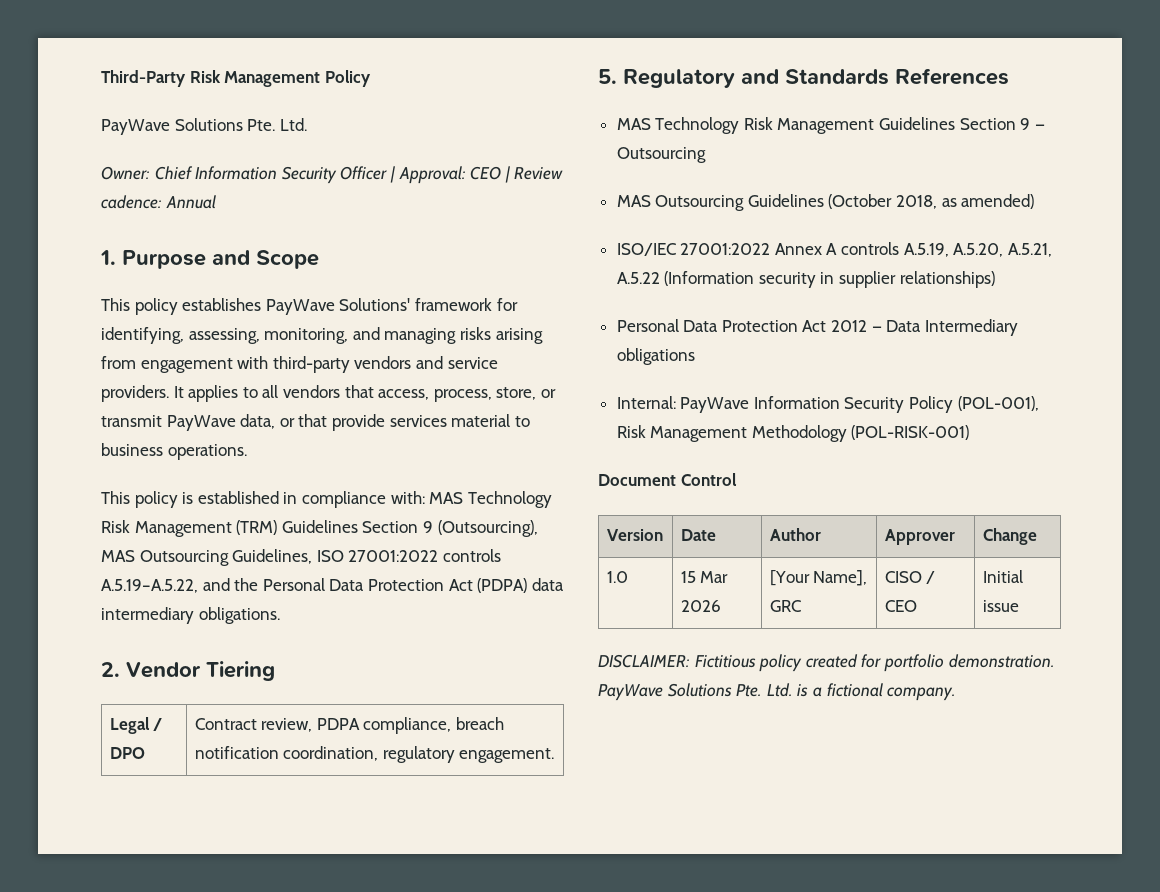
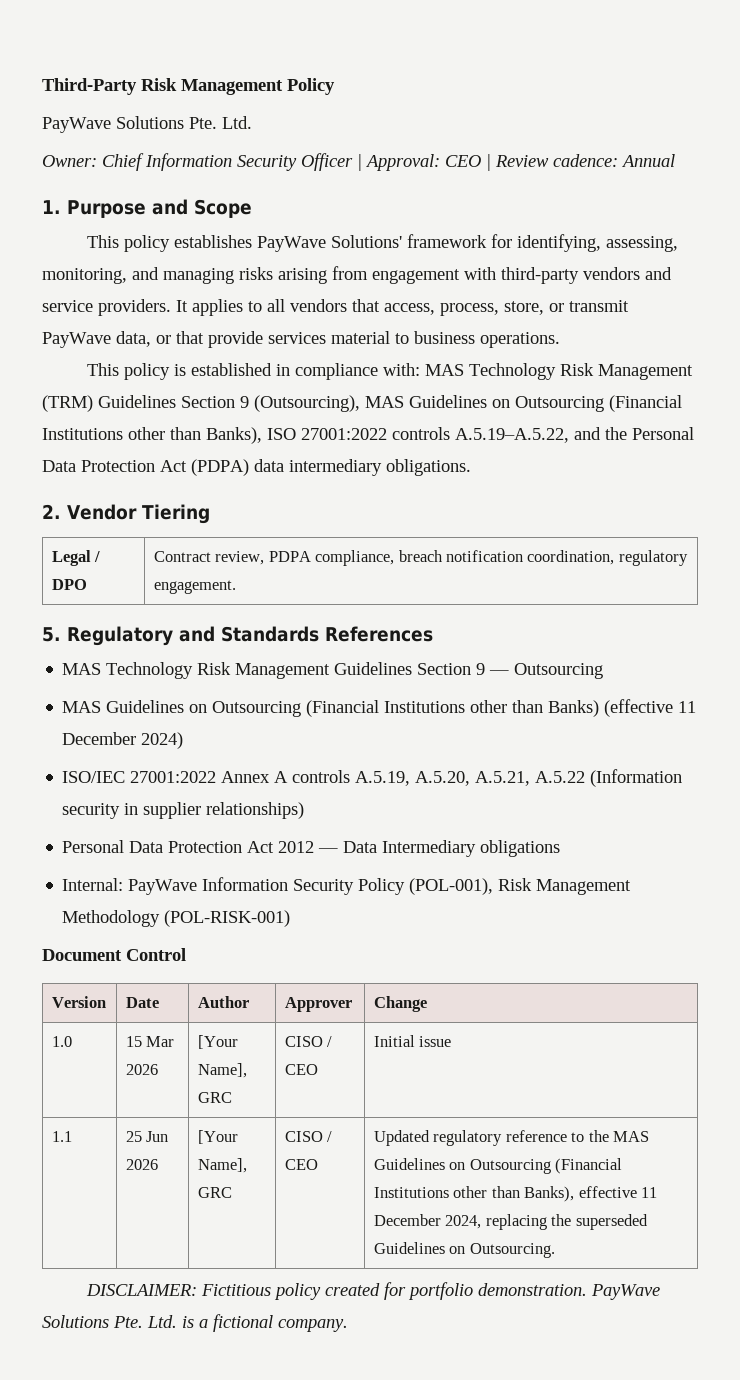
[139,549,313,566] Outsourcing Guidelines, -> [409,395,682,412] [42,427,262,444] Guidelines on Outsourcing (Financial Institutions other than Banks),
[655,194,1035,211] Outsourcing Guidelines (October 2018, as amended) -> [106,699,697,717] [62,732,184,749] Guidelines on Outsourcing (Financial Institutions other than Banks) (effective 11 December 2024)
(1019, 606) none -> [51,1131,72,1142] [125,1131,169,1142] [125,1159,158,1170] [197,1130,238,1144] [197,1158,247,1173] [197,1187,232,1198] [284,1131,333,1142] [284,1159,318,1170] [373,1130,649,1146] [373,1158,623,1174] [373,1186,657,1202] [373,1214,648,1230] [373,1242,555,1258] // 1.1 | 25 Jun 2026 | [Your Name], GRC | CISO / CEO | Updated regulatory reference to the MAS Guidelines on Outsourcing (Financial Institutions other than Banks), effective 11 December 2024, replacing the superseded Guidelines on Outsourcing.

